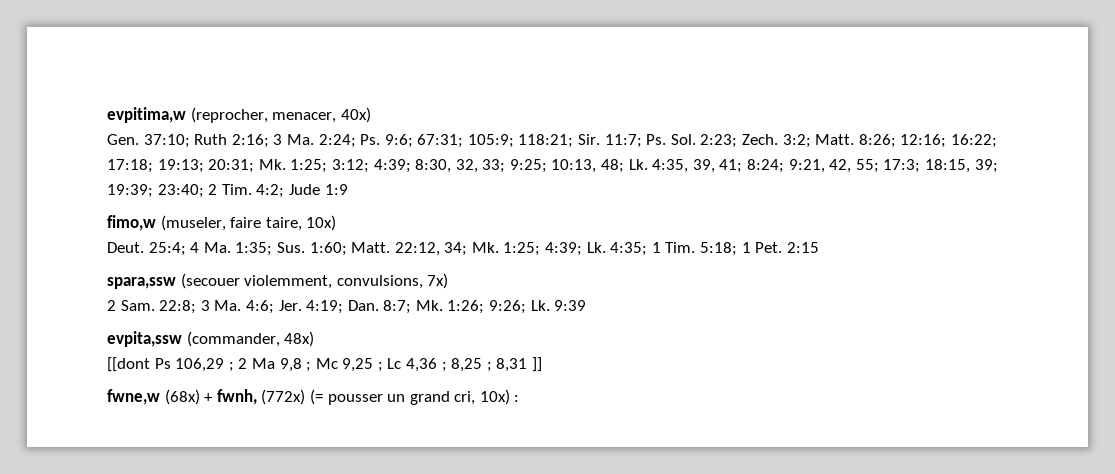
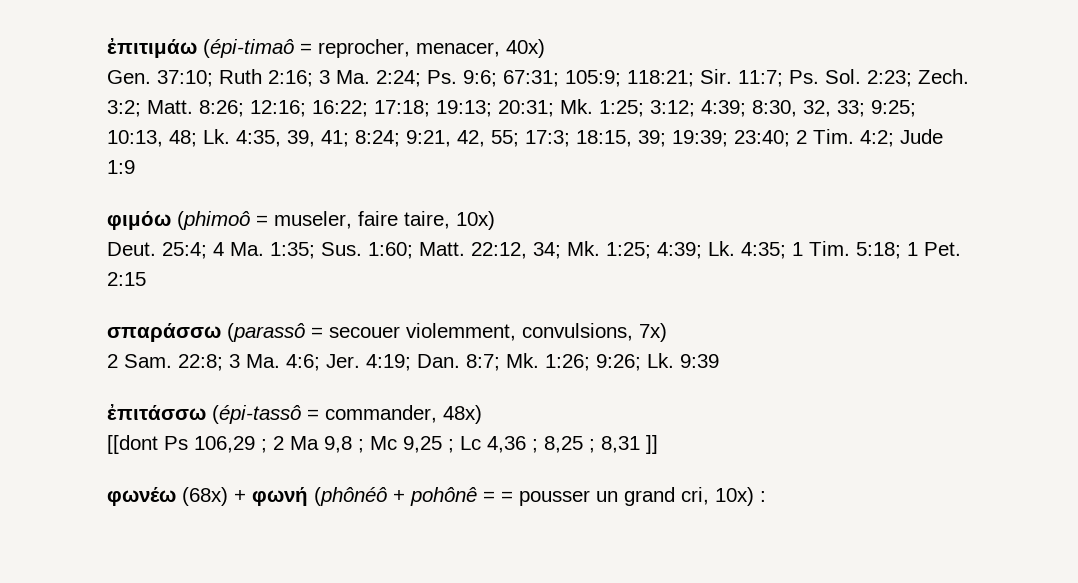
[107,107,268,123] evpitima,w (reprocher, -> [107,38,410,58] ἐπιτιμάω (épi-timaô = reprocher,
[107,215,226,231] fimo,w (museler, -> [107,211,352,230] φιμόω (phimoô = museler,
[107,273,240,289] spara,ssw (secouer -> [107,323,400,342] σπαράσσω (parassô = secouer
[107,331,280,347] evpita,ssw (commander, -> [107,404,437,424] ἐπιτάσσω (épi-tassô = commander,
[107,389,160,405] fwne,w -> [107,487,176,506] φωνέω
[216,389,323,405] fwnh, (772x) (= -> [252,487,513,506] φωνή (phônéô + pohônê = =

